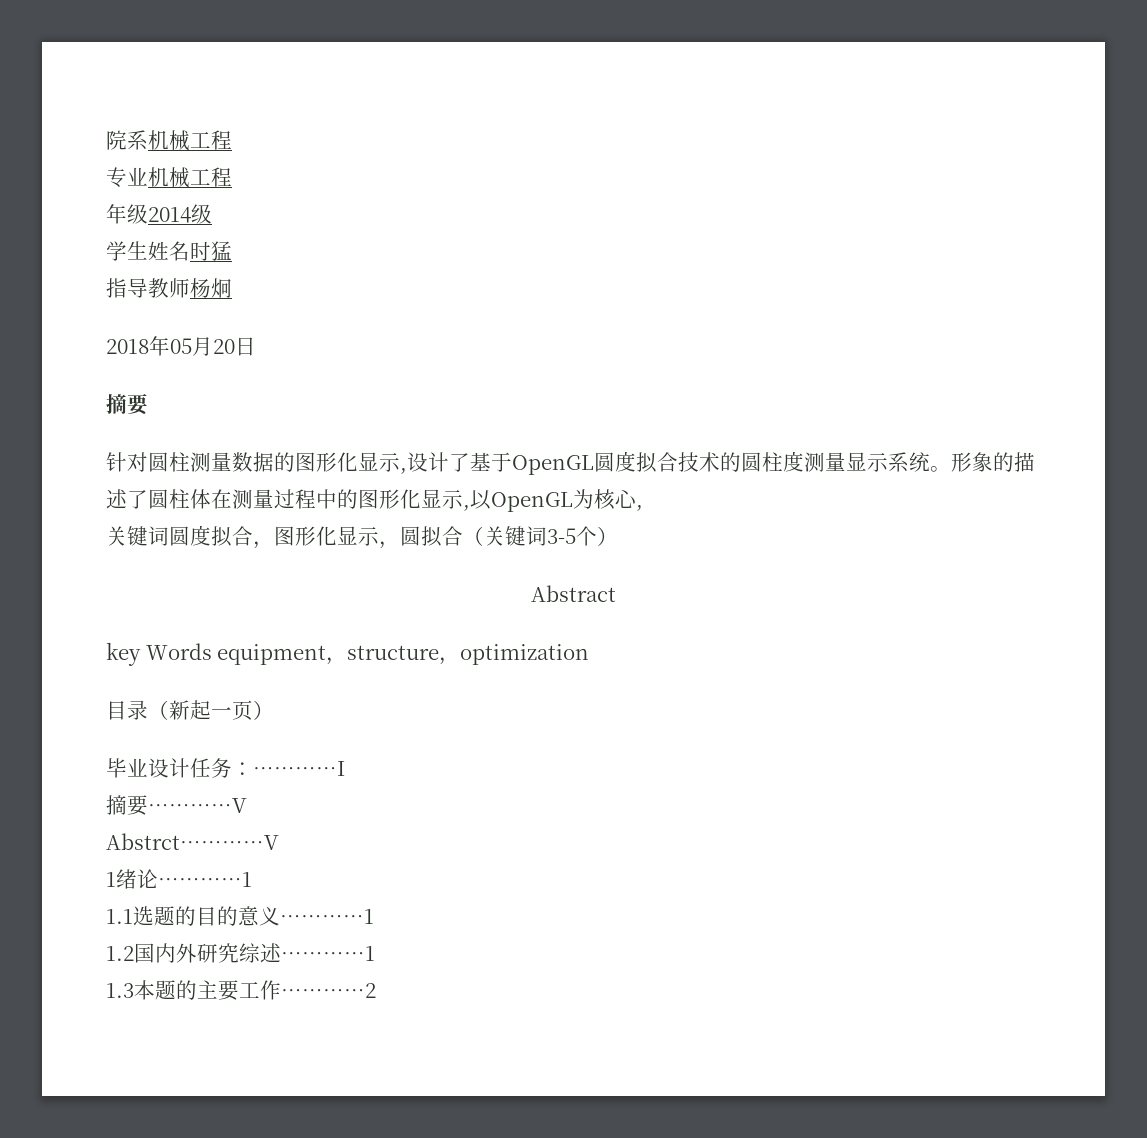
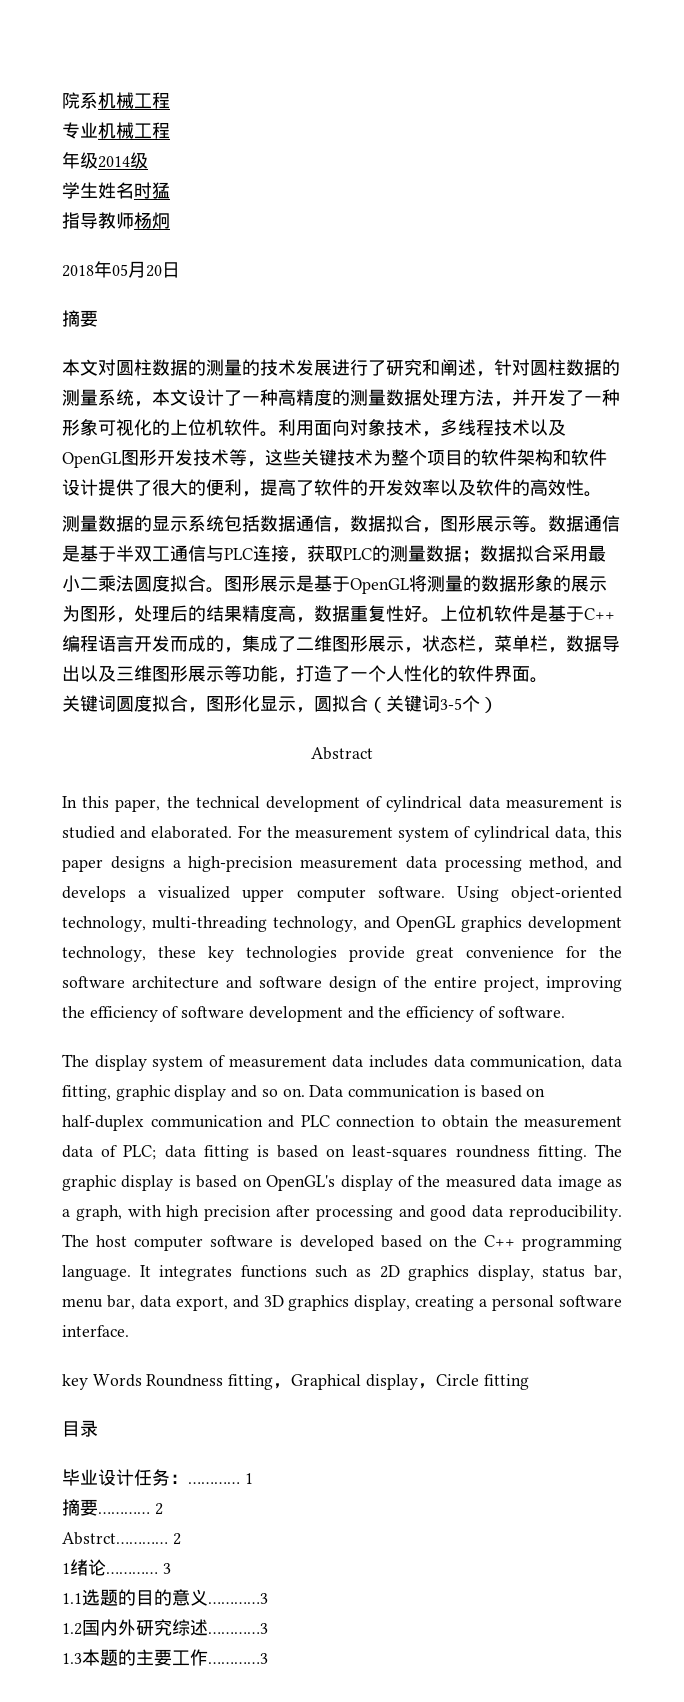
[106,451,1035,475] [106,489,643,512] 针对圆柱测量数据的图形化显示,设计了基于OpenGL圆度拟合技术的圆柱度测量显示系统。形象的描述了圆柱体在测量过程中的图形化显示,以OpenGL为核心, -> [62,359,620,377] [62,389,620,407] [62,419,566,437] [62,449,607,468] [62,479,602,497] [62,515,620,533] [62,545,606,563] [62,575,607,594] [62,605,615,623] [62,635,620,653] [62,665,548,683] 本文对圆柱数据的测量的技术发展进行了研究和阐述，针对圆柱数据的测量系统，本文设计了一种高精度的测量数据处理方法，并开发了一种形象可视化的上位机软件。利用面向对象技术，多线程技术以及OpenGL图形开发技术等，这些关键技术为整个项目的软件架构和软件设计提供了很大的便利，提高了软件的开发效率以及软件的高效性。 // 测量数据的显示系统包括数据通信，数据拟合，图形展示等。数据通信是基于半双工通信与PLC连接，获取PLC的测量数据；数据拟合采用最小二乘法圆度拟合。图形展示是基于OpenGL将测量的数据形象的展示为图形，处理后的结果精度高，数据重复性好。上位机软件是基于C++编程语言开发而成的，集成了二维图形展示，状态栏，菜单栏，数据导出以及三维图形展示等功能，打造了一个人性化的软件界面。
[106,642,590,666] [106,700,274,720] key Words equipment，structure，optimization // 目录（新起一页） -> [62,796,622,812] [62,825,622,842] [62,856,622,872] [62,886,622,902] [62,916,622,932] [62,946,622,962] [62,976,622,992] [62,1006,565,1022] [62,1054,622,1071] [62,1085,546,1101] [62,1115,622,1131] [62,1144,622,1161] [62,1175,622,1191] [62,1205,622,1221] [62,1234,623,1251] [62,1265,623,1281] [62,1295,623,1311] [62,1325,129,1337] [62,1374,529,1390] [62,1420,98,1437] In this paper, the technical development of cylindrical data measurement is studied and elaborated. For the measurement system of cylindrical data, this paper designs a high-precision measurement data processing method, and develops a visualized upper computer software. Using object-oriented technology, multi-threading technology, and OpenGL graphics development technology, these key technologies provide great convenience for the software architecture and software design of the entire project, improving the efficiency of software development and the efficiency of software. // The display system of measurement data includes data communication, data fitting, graphic display and so on. Data communication is based on half-duplex communication and PLC connection to obtain the measurement data of PLC; data fitting is based on least-squares roundness fitting. The graphic display is based on OpenGL's display of the measured data image as a graph, with high precision after processing and good data reproducibility. The host computer software is developed based on the C++ programming language. It integrates functions such as 2D graphics display, status bar, menu bar, data export, and 3D graphics display, creating a personal software interface. // key Words Roundness fitting，Graphical display，Circle fitting // 目录
[253,761,345,776] [106,795,247,816] [106,833,279,850] …………I // 摘要…………V // Abstrct…………V -> [188,1473,253,1484] [62,1499,163,1516] [62,1532,181,1545] ………… 1 // 摘要………… 2 // Abstrct………… 2
[158,872,252,887] …………1 -> [106,1563,171,1574] ………… 3
[280,909,374,924] …………1 -> [208,1593,268,1604] …………3
[281,946,375,961] …………1 -> [208,1623,268,1634] …………3
[281,983,376,998] …………2 -> [208,1653,268,1664] …………3

